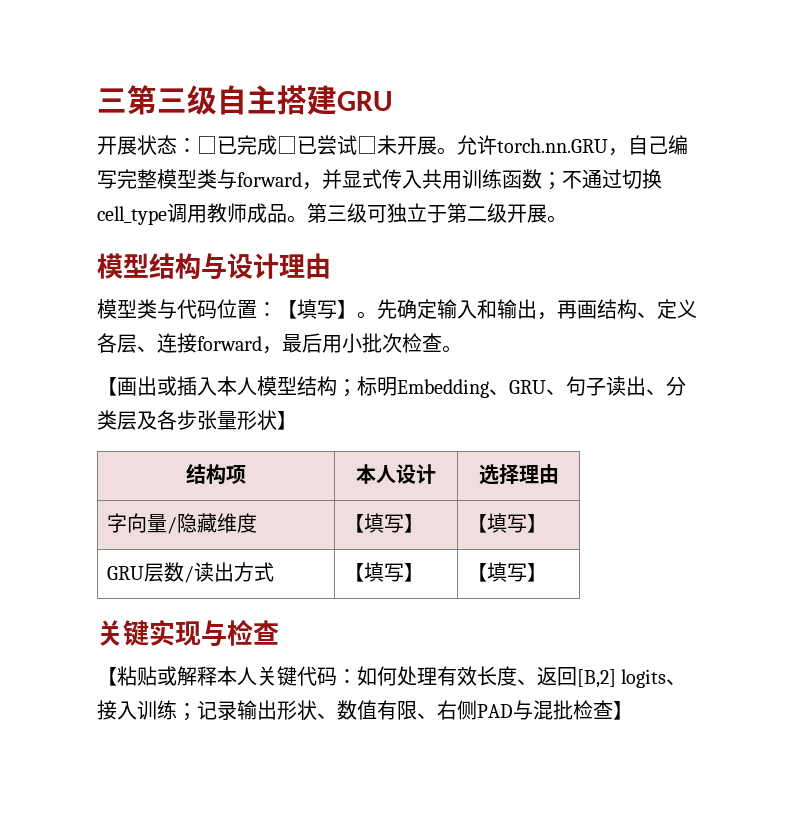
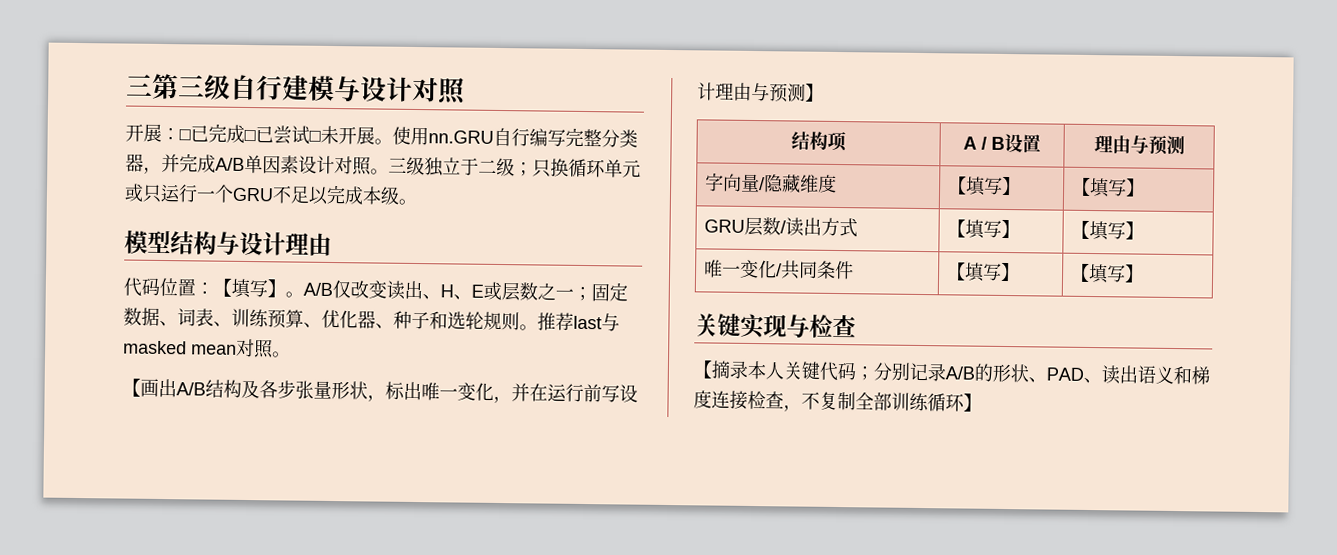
[247,85,393,115] [97,135,177,155] 主搭建GRU // 开展状态 -> [256,74,466,105] [125,123,162,142] 行建模与设计对照 // 开展
[457,135,688,156] [97,169,662,190] [97,203,547,225] 允许torch.nn.GRU，自己编写完整模型类与forward，并显式传入共用训练函数；不通过切换cell_type调用教师成品。第三级可独立于第二级开展 -> [392,126,638,148] [125,153,641,178] [124,183,400,205] 使用nn.GRU自行编写完整分类器，并完成A/B单因素设计对照。三级独立于二级；只换循环单元或只运行一个GRU不足以完成本级
[97,299,177,319] 模型类与 -> (332, 244) none
[377,299,697,320] [97,333,462,354] [97,376,686,398] [97,410,297,430] [186,464,246,485] [356,464,436,484] [478,464,559,485] 先确定输入和输出，再画结构、定义各层、连接forward，最后用小批次检查。 // 【画出或插入本人模型结构；标明Embedding、GRU、句子读出、分类层及各步张量形状】 // 结构项 | 本人设计 | 选择理由 -> [303,280,628,302] [123,307,620,332] [123,338,291,359] [122,378,638,404] [697,82,824,103] [791,131,847,152] [963,133,1041,153] [1093,135,1185,155] A/B仅改变读出、H、E或层数之一；固定数据、词表、训练预算、优化器、种子和选轮规则。推荐last与masked mean对照。 // 【画出A/B结构及各步张量形状，标出唯一变化，并在运行前写设计理由与预测】 // 结构项 | A / B设置 | 理由与预测
(548, 572) none -> [703,259,854,280] [945,262,1020,282] [1069,263,1144,284] // 唯一变化/共同条件 | 【填写】 | 【填写】
[117,666,217,686] 粘贴或解释 -> [711,360,749,379] 摘录
[337,666,687,688] [97,700,613,721] ：如何处理有效长度、返回[B,2] logits、接入训练；记录输出形状、数值有限、右侧PAD与混批检查 -> [855,362,1210,385] [693,390,965,412] ；分别记录A/B的形状、PAD、读出语义和梯度连接检查，不复制全部训练循环

